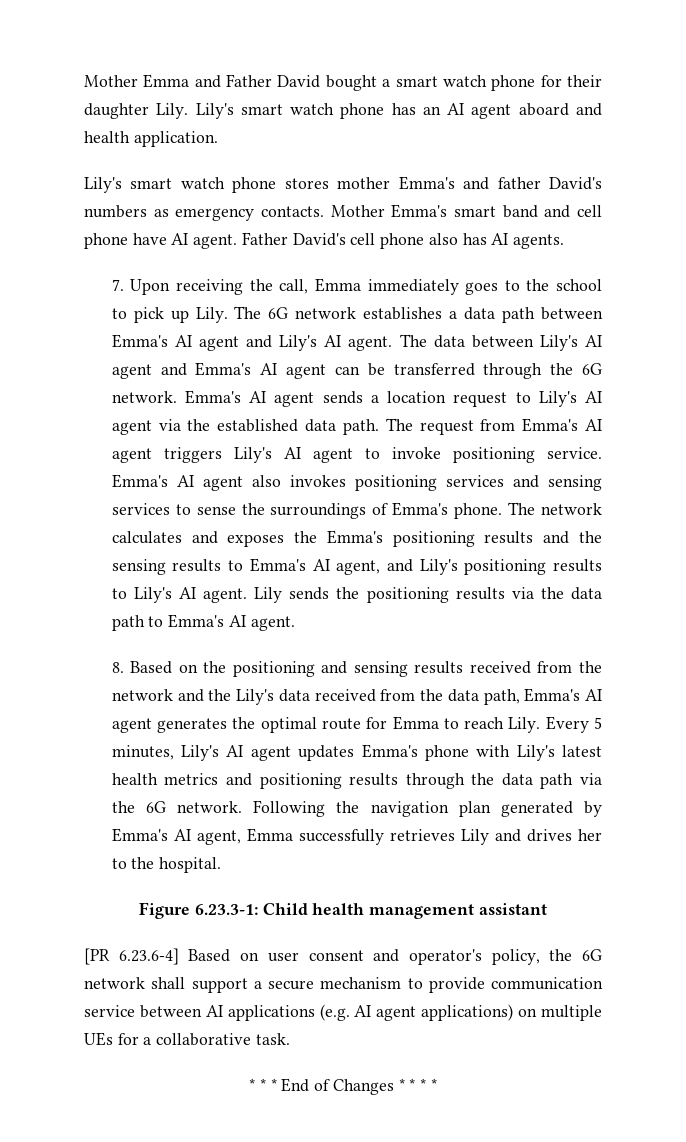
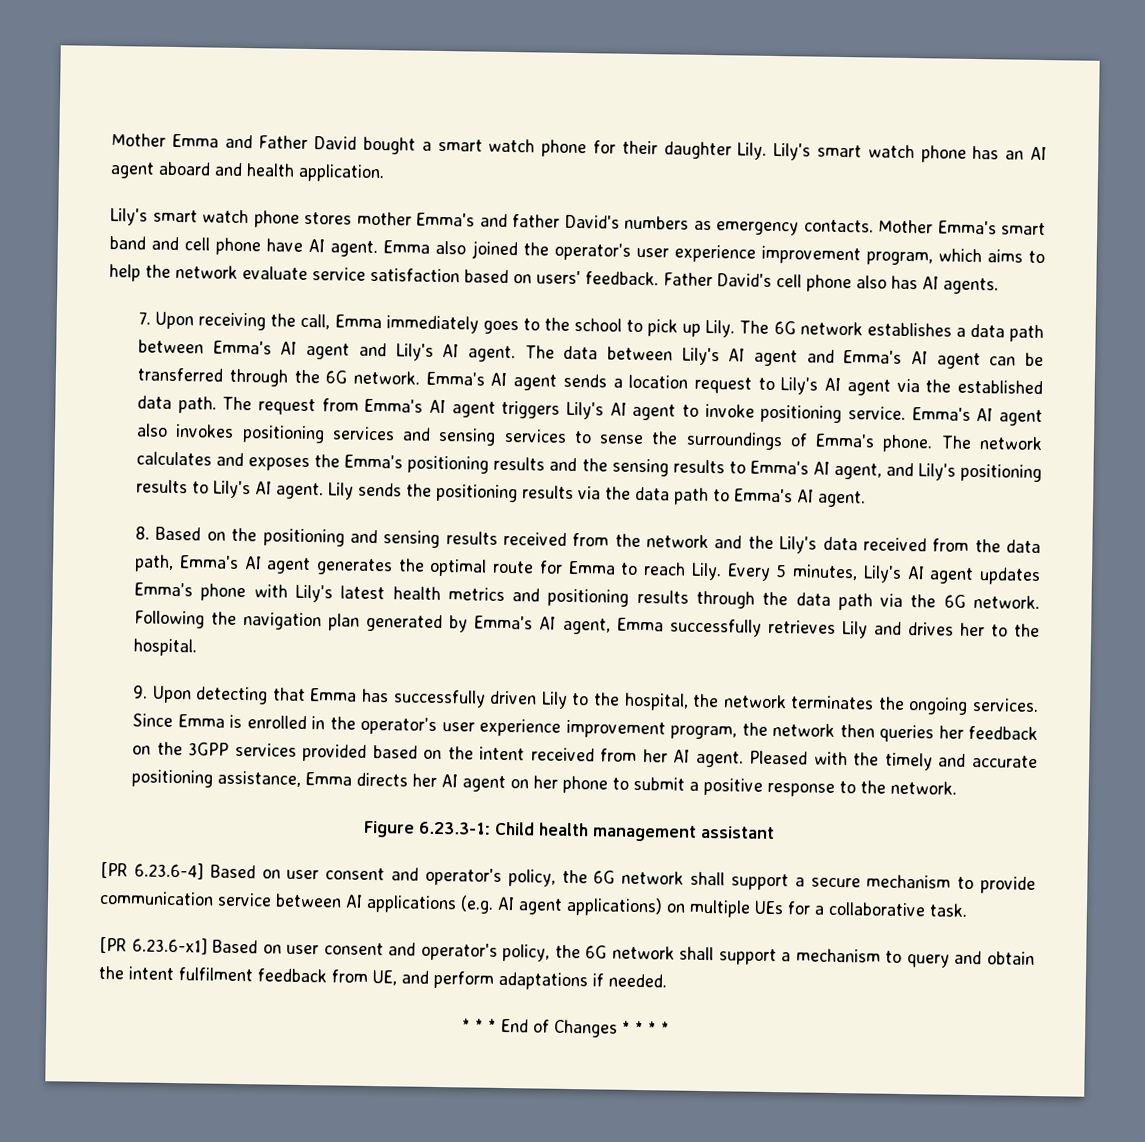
(238, 241) none -> [383,240,1045,266] [109,264,659,286] Emma also joined the operator's user experience improvement program, which aims to help the network evaluate service satisfaction based on users' feedback.
(222, 865) none -> [133,685,1039,715] [132,713,1038,743] [132,741,1039,771] [131,769,958,797] // 9. Upon detecting that Emma has successfully driven Lily to the hospital, the network terminates the ongoing services. Since Emma is enrolled in the operator's user experience improvement program, the network then queries her feedback on the 3GPP services provided based on the intent received from her AI agent. Pleased with the timely and accurate positioning assistance, Emma directs her AI agent on her phone to submit a positive response to the network.
(290, 1039) none -> [99,936,1035,968] [98,965,667,991] // [PR 6.23.6-x1] Based on user consent and operator's policy, the 6G network shall support a mechanism to query and obtain the intent fulfilment feedback from UE, and perform adaptations if needed.

